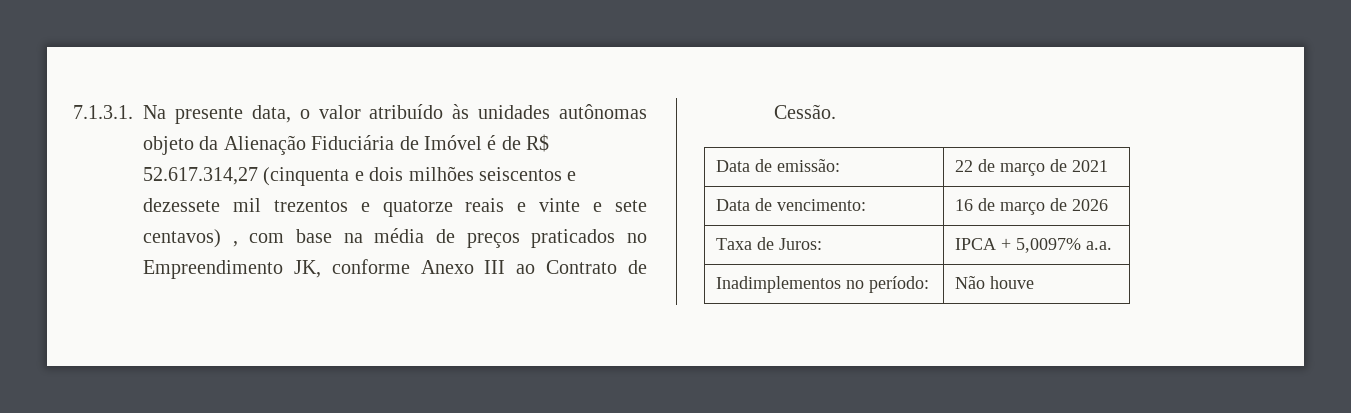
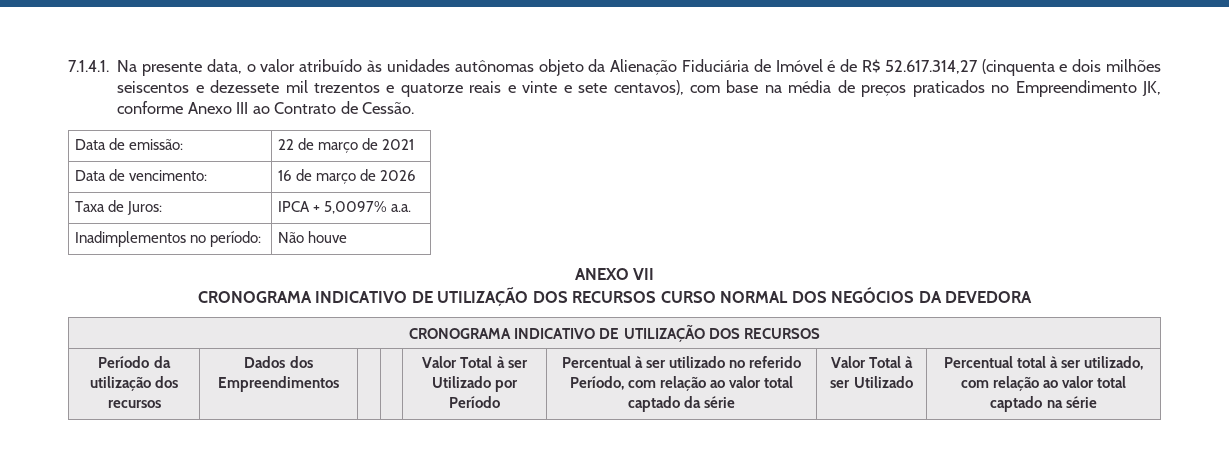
[73,105,133,119] 7.1.3.1. -> [68,60,109,72] 7.1.4.1.
[143,229,238,248] centavos) , -> [613,80,684,95] centavos),
(1034, 282) none -> [574,268,655,280] [198,287,1032,306] [409,324,820,342] [98,356,171,368] [89,376,179,391] [107,400,161,408] [244,356,313,368] [218,376,339,392] [422,356,528,368] [431,376,519,392] [449,396,500,408] [561,356,802,368] [569,376,794,391] [627,396,736,412] [830,356,914,368] [830,376,913,388] [943,356,1144,370] [960,376,1127,391] [990,396,1097,412] // ANEXO VII // CRONOGRAMA INDICATIVO DE UTILIZAÇÃO DOS RECURSOS CURSO NORMAL DOS NEGÓCIOS DA DEVEDORA // CRONOGRAMA INDICATIVO DE UTILIZAÇÃO DOS RECURSOS // Período da utilização dos recursos | Dados dos Empreendimentos | | | Valor Total à ser Utilizado por Período | Percentual à ser utilizado no referido Período, com relação ao valor total captado da série | Valor Total à ser Utilizado | Percentual total à ser utilizado, com relação ao valor total captado na série

